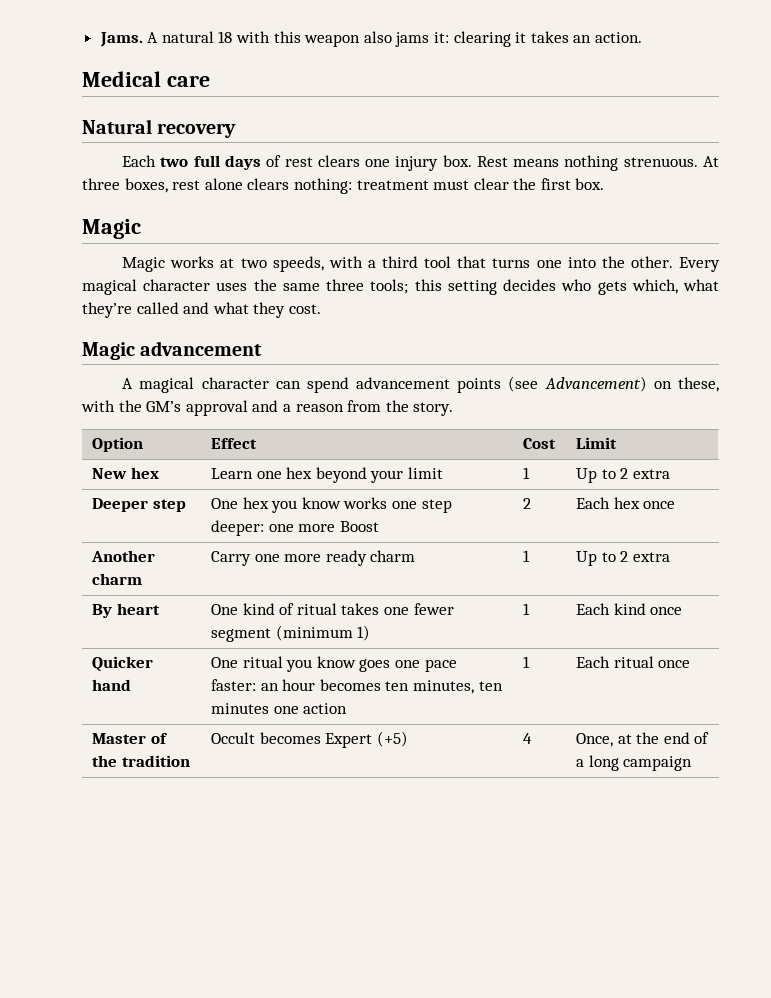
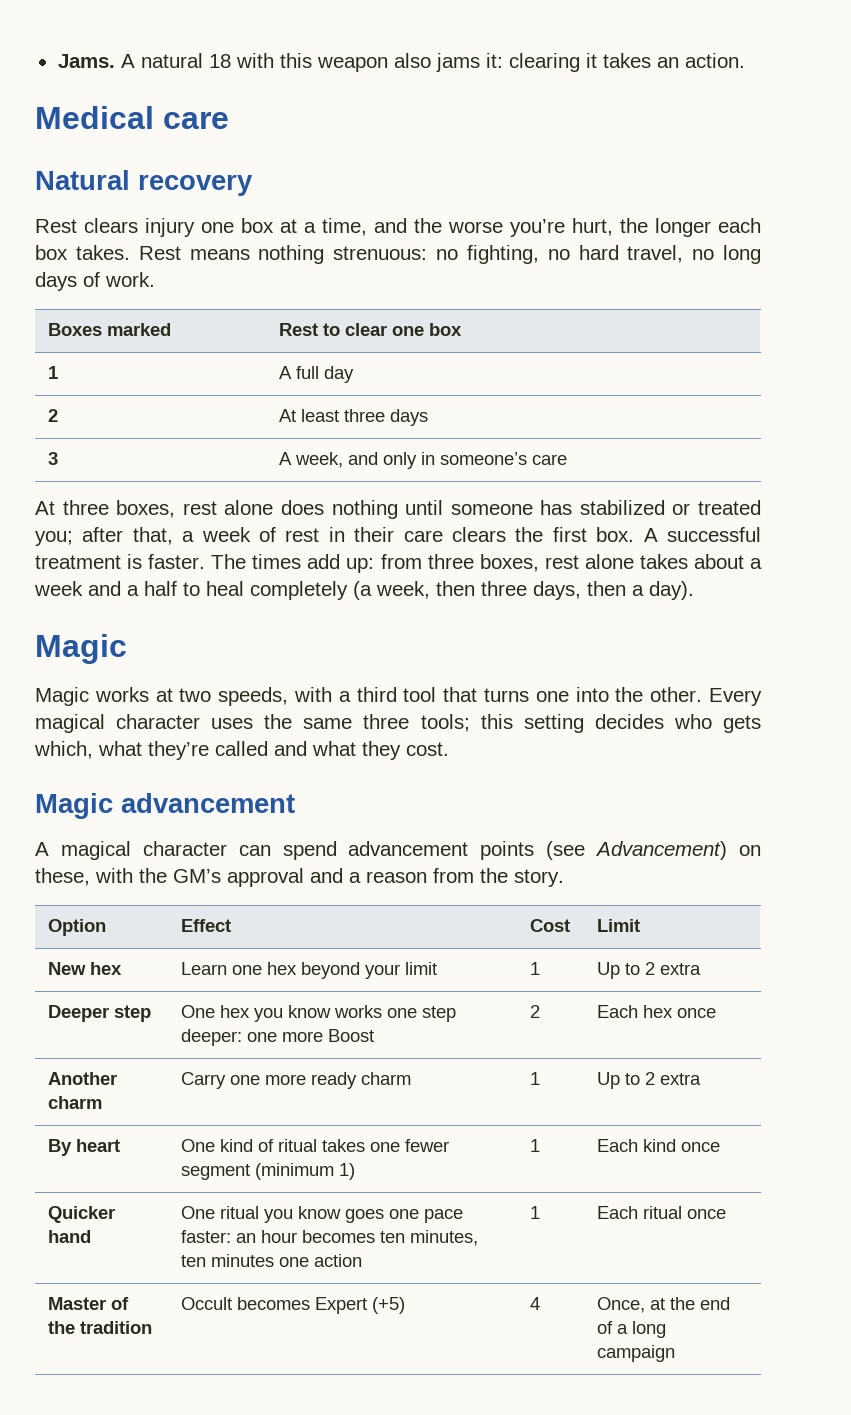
[122,155,698,171] Each two full days of rest clears one injury box. Rest means nothing strenuous. -> [35,218,761,237] [35,245,762,264] [35,272,155,291] [48,323,172,336] [279,323,463,336] [48,366,59,379] [279,366,355,383] [48,409,59,422] [279,409,429,426] [48,452,59,465] [279,452,568,469] Rest clears injury one box at a time, and the worse you’re hurt, the longer each box takes. Rest means nothing strenuous: no fighting, no hard travel, no long days of work. // Boxes marked | Rest to clear one box // 1 | A full day // 2 | At least three days // 3 | A week, and only in someone’s care //
[247,178,605,194] clears nothing: treatment must clear the first box. -> [280,500,762,519] [35,527,761,546] [35,554,762,573] [34,581,694,600] does nothing until someone has stabilized or treated you; after that, a week of rest in their care clears the first box. A successful treatment is faster. The times add up: from three boxes, rest alone takes about a week and a half to heal completely (a week, then three days, then a day).

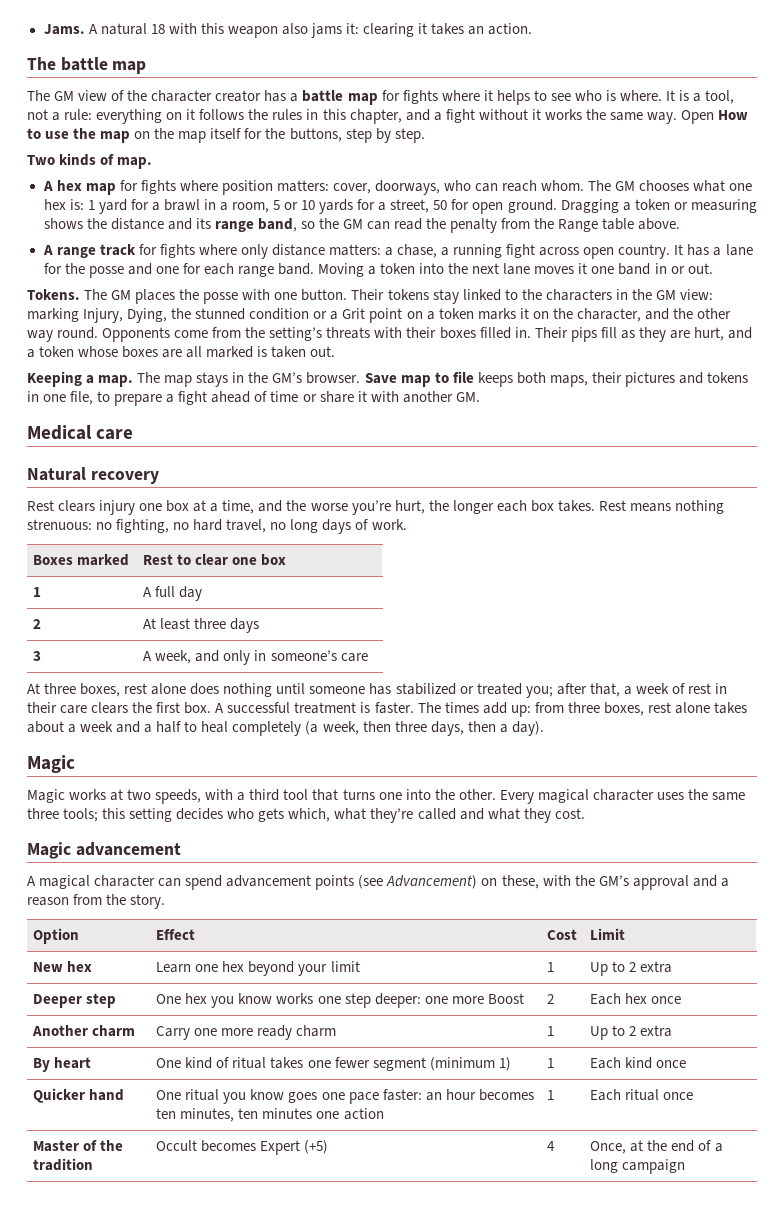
(745, 60) none -> [27,57,147,74] [27,90,735,105] [27,109,749,124] [27,128,425,143] [27,153,153,169] [42,180,753,195] [43,199,757,214] [43,218,681,233] [42,244,753,259] [43,263,713,278] [27,289,713,304] [27,308,731,323] [27,327,752,342] [27,346,336,358] [27,371,748,387] [27,391,480,406] // The battle map // The GM view of the character creator has a battle map for fights where it helps to see who is where. It is a tool, not a rule: everything on it follows the rules in this chapter, and a fight without it works the same way. Open How to use the map on the map itself for the buttons, step by step. // Two kinds of map. // A hex map for fights where position matters: cover, doorways, who can reach whom. The GM chooses what one hex is: 1 yard for a brawl in a room, 5 or 10 yards for a street, 50 for open ground. Dragging a token or measuring shows the distance and its range band, so the GM can read the penalty from the Range table above. // A range track for fights where only distance matters: a chase, a running fight across open country. It has a lane for the posse and one for each range band. Moving a token into the next lane moves it one band in or out. // Tokens. The GM places the posse with one button. Their tokens stay linked to the characters in the GM view: marking Injury, Dying, the stunned condition or a Grit point on a token marks it on the character, and the other way round. Opponents come from the setting’s threats with their boxes filled in. Their pips fill as they are hurt, and a token whose boxes are all marked is taken out. // Keeping a map. The map stays in the GM’s browser. Save map to file keeps both maps, their pictures and tokens in one file, to prepare a fight ahead of time or share it with another GM.

